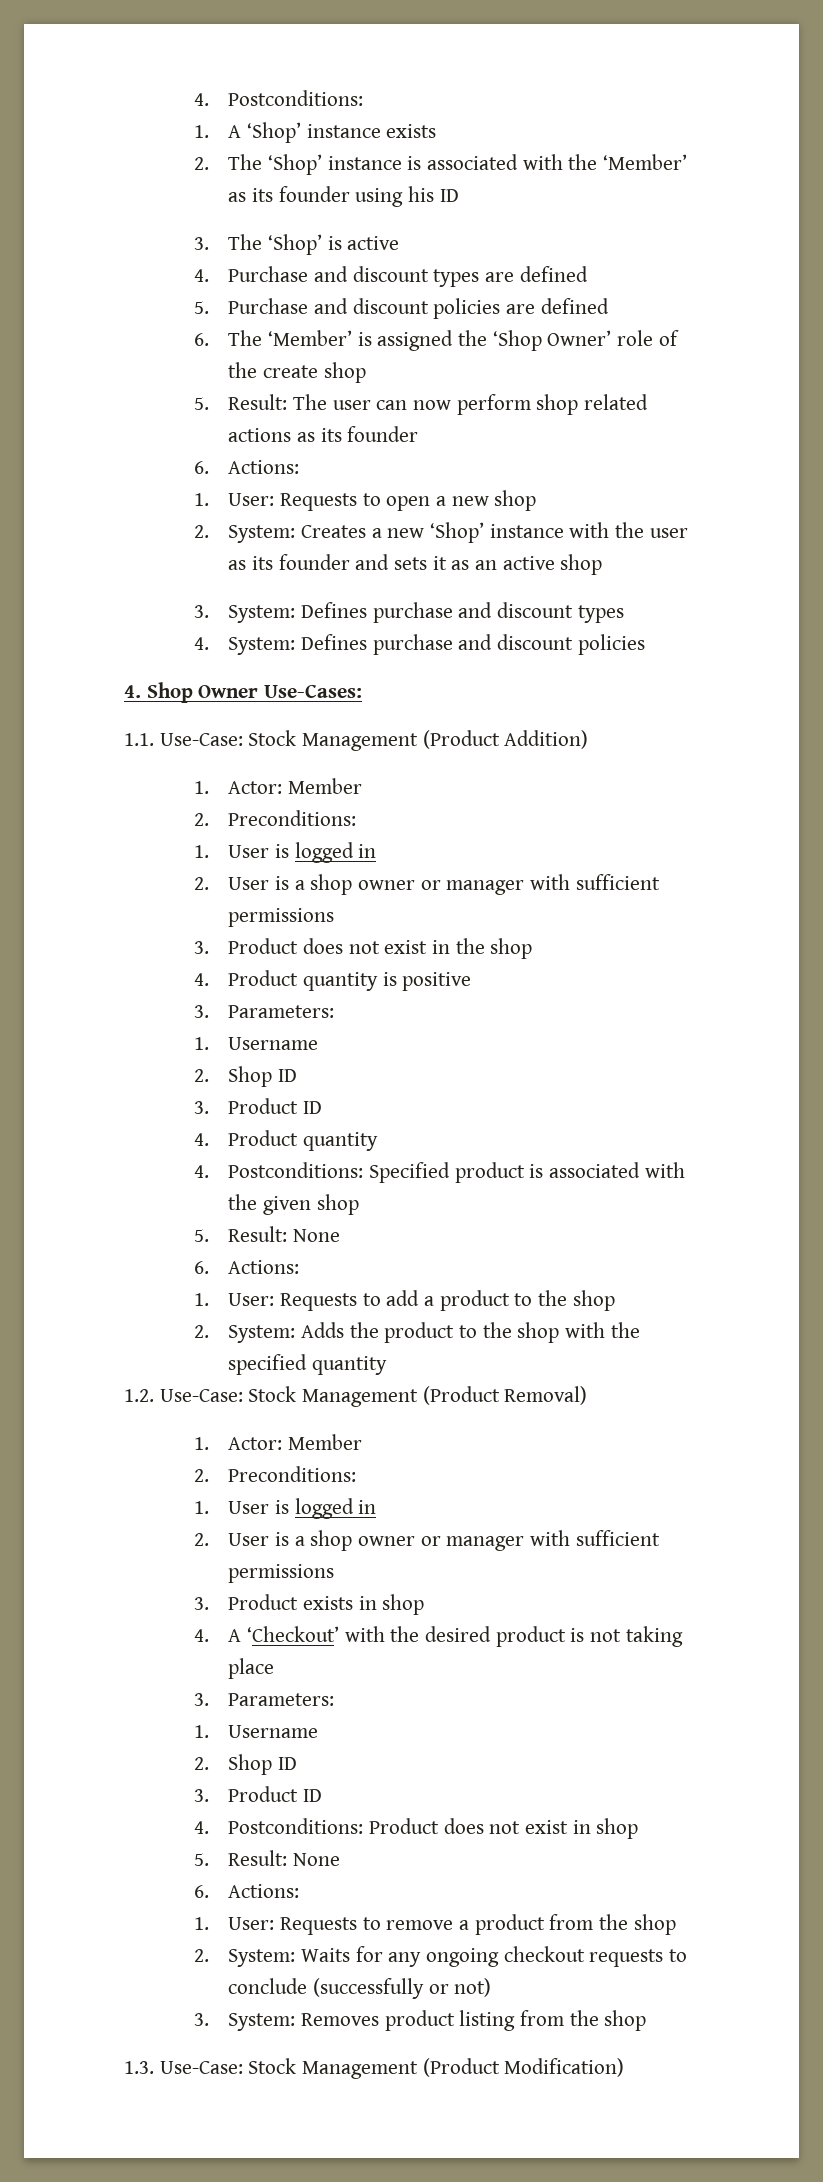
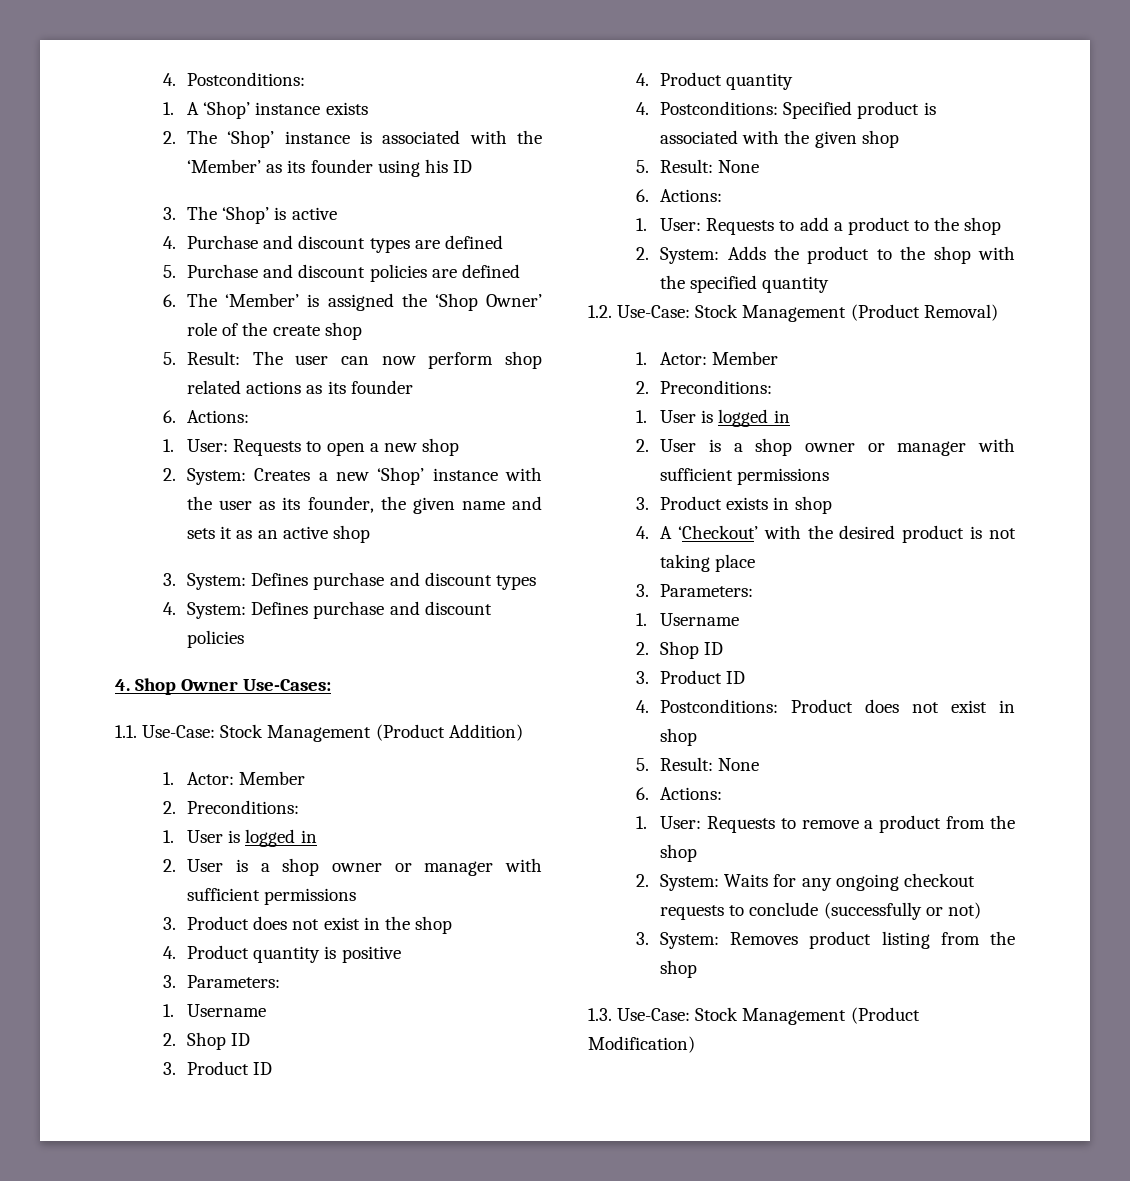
[278,554,350,570] founder -> [307,496,505,514] founder, the given name

